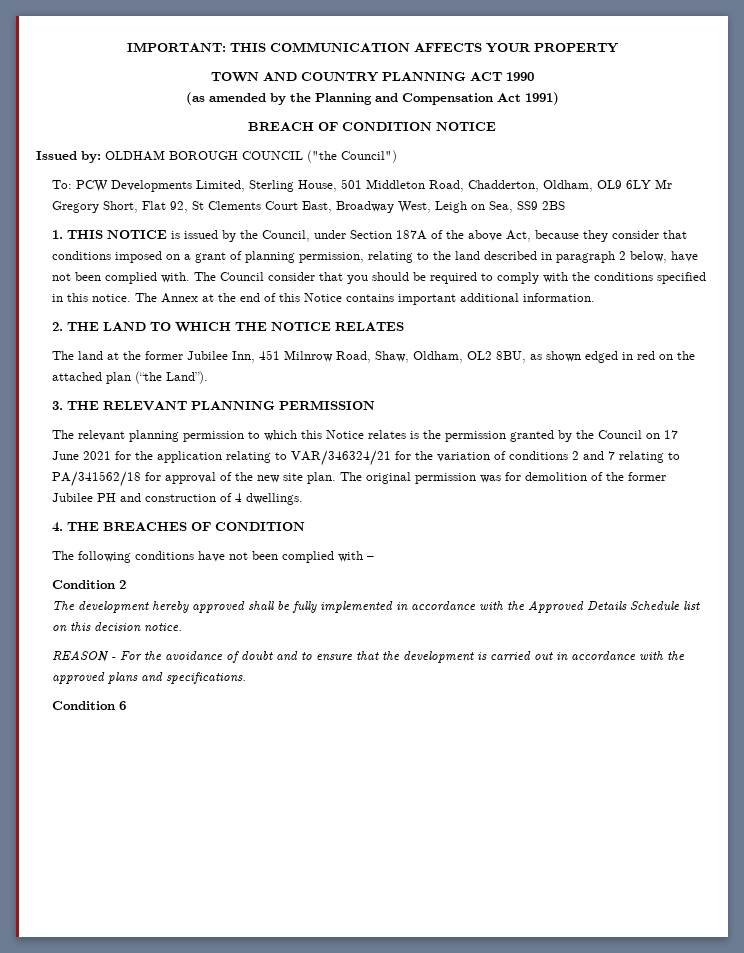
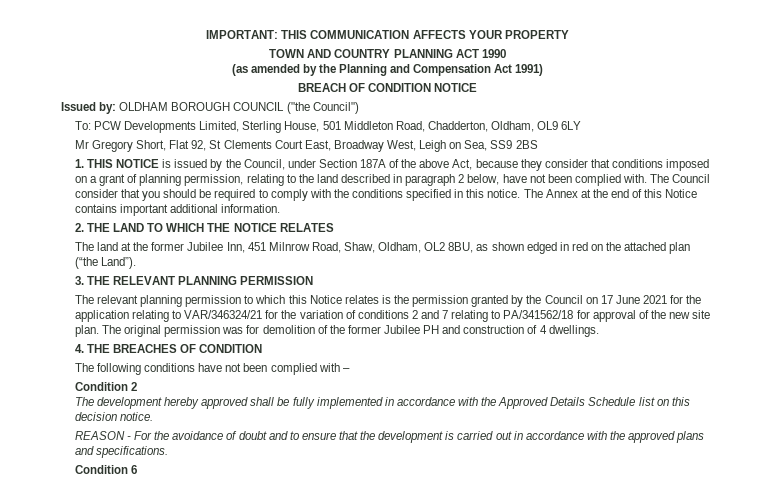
(651, 184) none -> (582, 125) //

